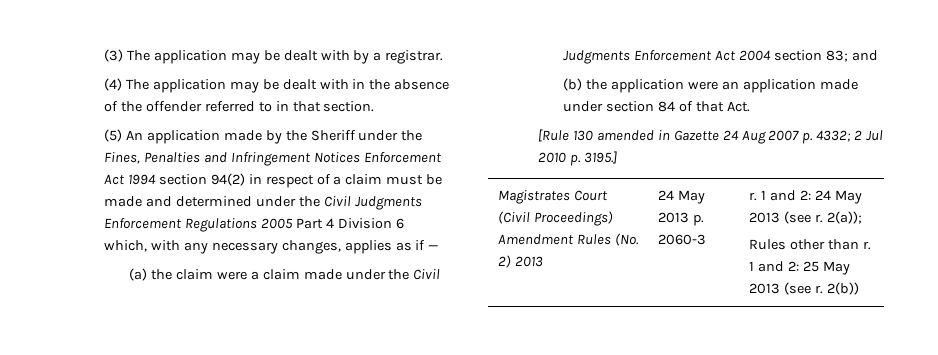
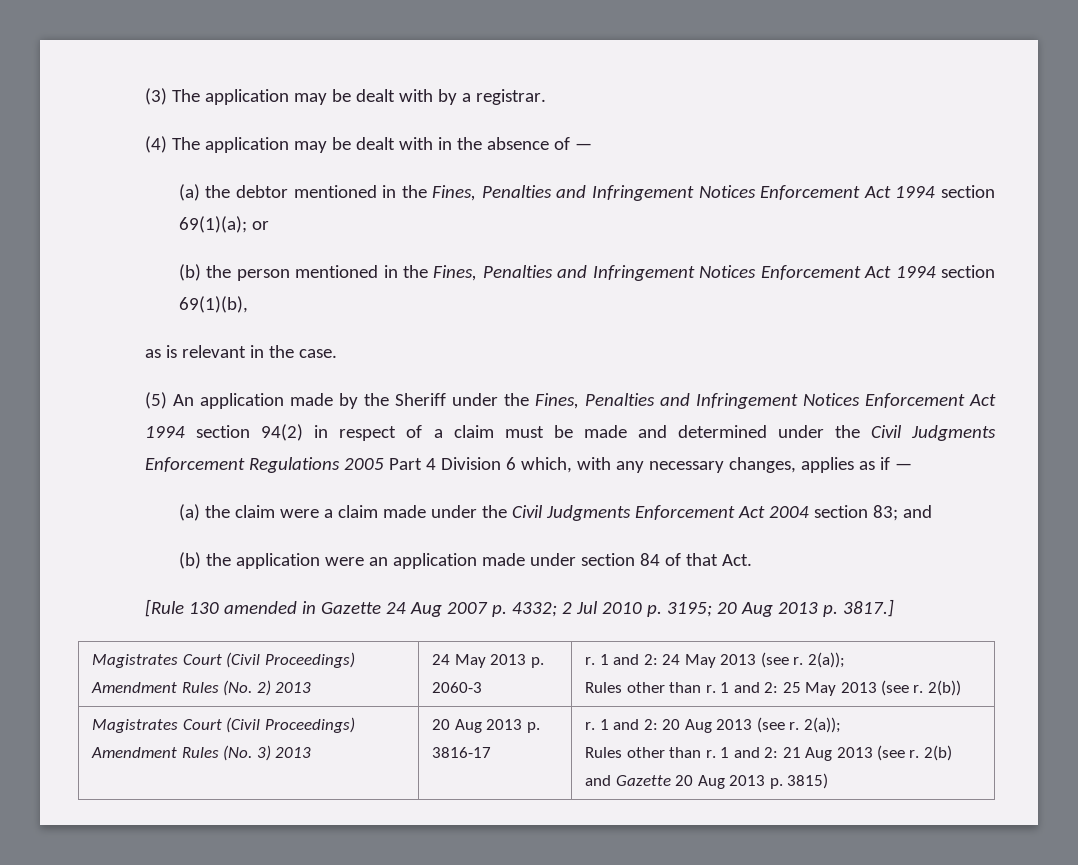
[120,101,375,112] the offender referred to in that section. -> [575,143,593,150] [178,184,996,201] [178,216,269,233] [178,264,996,281] [178,296,248,313] [145,345,338,358] — // (a) the debtor mentioned in the Fines, Penalties and Infringement Notices Enforcement Act 1994 section 69(1)(a); or // (b) the person mentioned in the Fines, Penalties and Infringement Notices Enforcement Act 1994 section 69(1)(b), // as is relevant in the case.
[583,151,617,164] 3195.] -> [667,599,895,617] 3195; 20 Aug 2013 p. 3817.]
(859, 288) none -> [92,717,355,733] [91,745,312,761] [432,719,540,733] [432,747,492,758] [585,717,841,733] [585,745,952,761] [585,773,829,789] // Magistrates Court (Civil Proceedings) Amendment Rules (No. 3) 2013 | 20 Aug 2013 p. 3816-17 | r. 1 and 2: 20 Aug 2013 (see r. 2(a)); // Rules other than r. 1 and 2: 21 Aug 2013 (see r. 2(b) and Gazette 20 Aug 2013 p. 3815)

